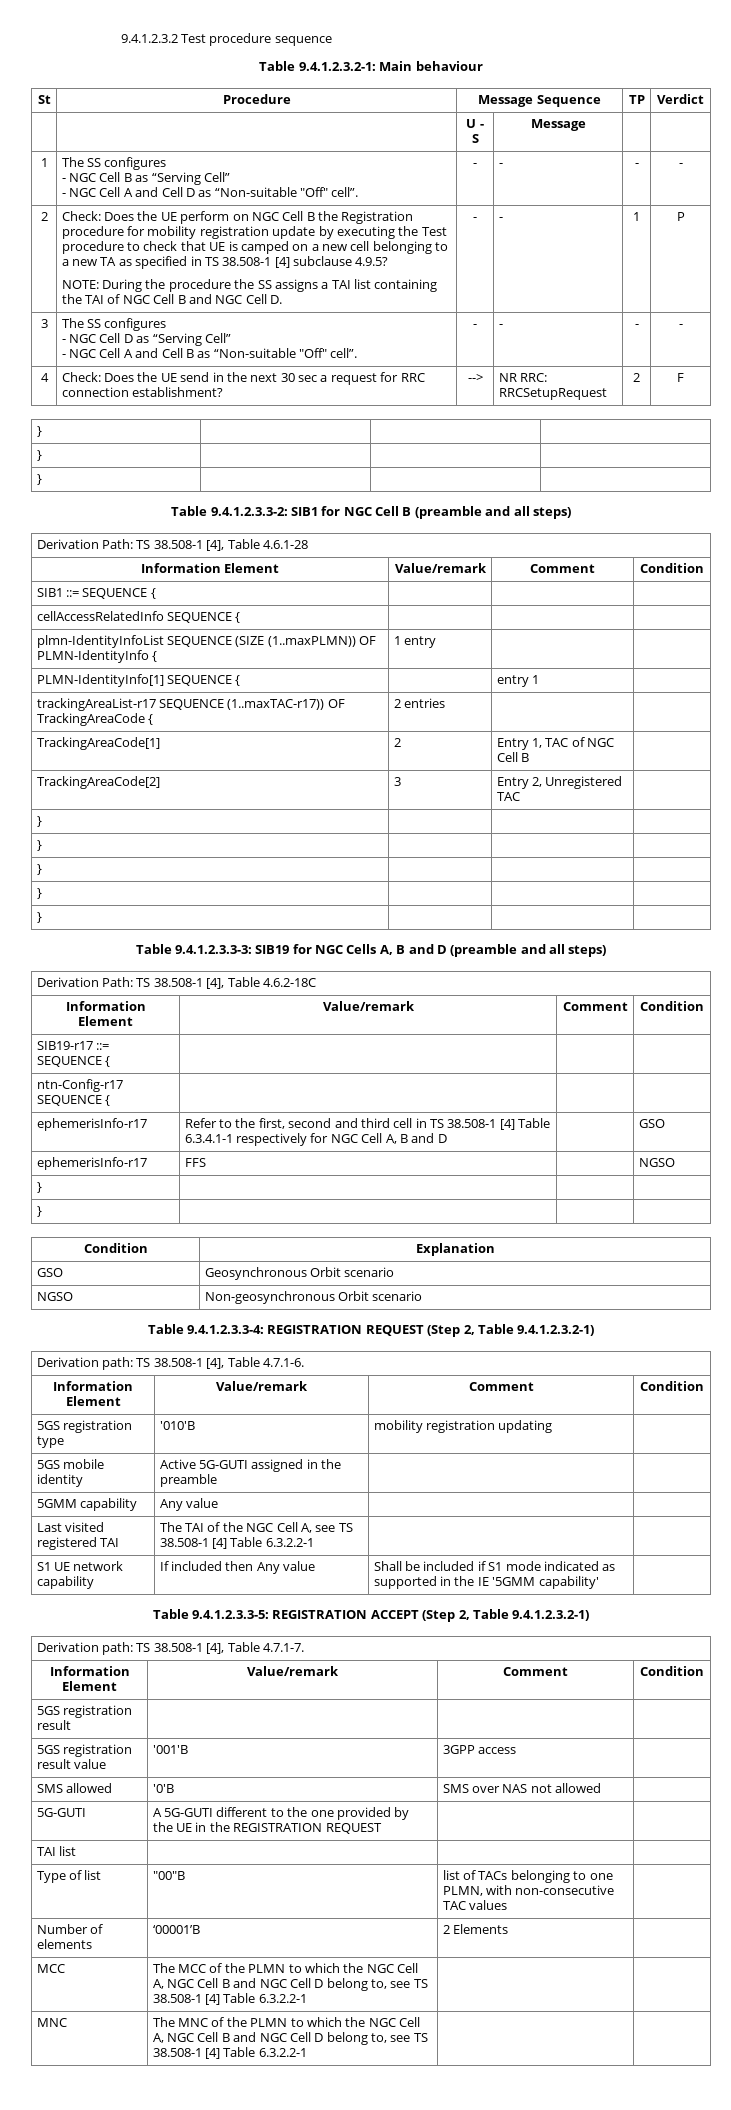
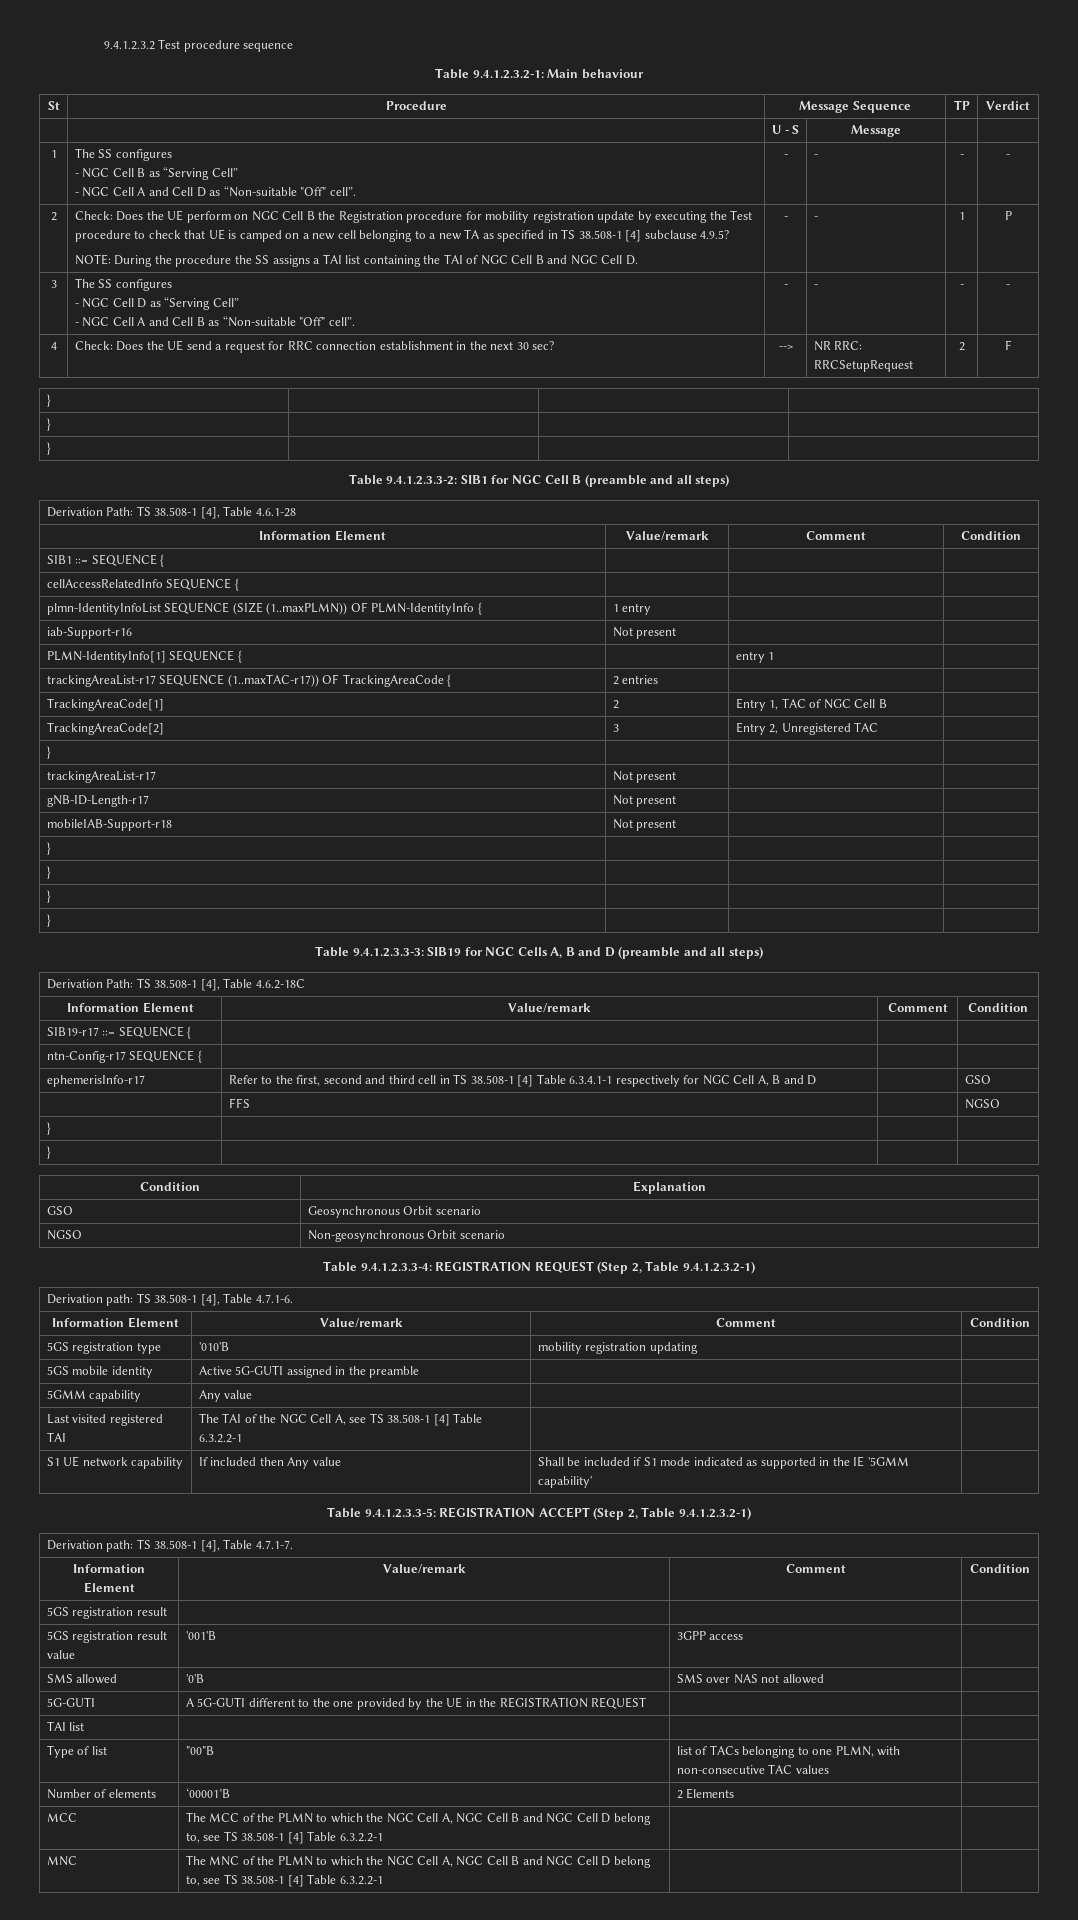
[212,372,318,382] in the next 30 sec -> (212, 345) none
[132,387,224,397] establishment? -> [379,341,555,350] establishment in the next 30 sec?
(437, 642) none -> [46,627,132,639] [612,627,677,639] // iab-Support-r16 | Not present | |
(42, 821) none -> [46,771,156,783] [612,771,677,783] [46,795,149,807] [612,795,677,807] [46,819,172,831] [612,819,677,831] // trackingAreaList-r17 | Not present | | // gNB-ID-Length-r17 | Not present | | // mobileIAB-Support-r18 | Not present | |
[36,1157,147,1170] ephemerisInfo-r17 -> (991, 1079) none

